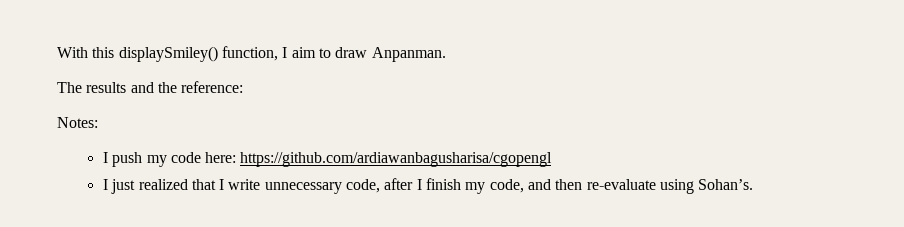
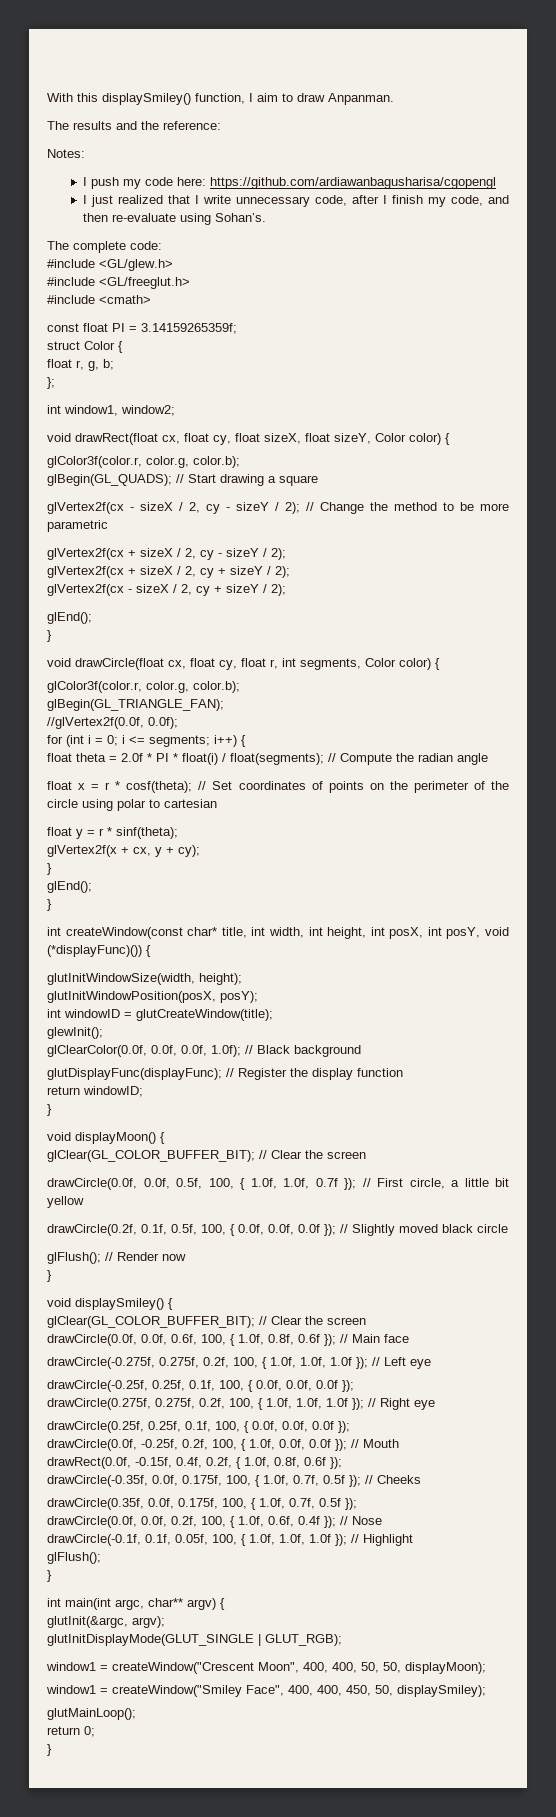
(754, 184) none -> [47,241,162,253] [47,259,173,271] [47,277,190,289] [47,295,151,304] [47,323,237,334] [47,341,123,353] [47,359,114,371] [47,377,55,389] [47,405,175,416] [47,433,450,445] [47,456,240,468] [47,474,318,486] [47,502,509,514] [47,520,108,532] [47,548,286,560] [47,566,290,578] [47,584,286,596] [47,612,92,624] [47,630,52,642] [47,658,440,670] [47,681,240,693] [47,699,224,711] [47,717,178,729] [47,735,246,747] [47,753,488,765] [47,781,509,793] [47,799,217,811] [47,827,178,839] [47,845,200,857] [47,863,52,875] [47,881,92,893] [47,899,52,911] [47,927,509,939] [47,945,151,957] [47,973,242,985] [47,991,258,1003] [47,1009,273,1021] [47,1027,103,1039] [47,1045,361,1057] [47,1068,403,1080] [47,1086,143,1097] [47,1104,52,1116] [47,1132,165,1144] [47,1150,366,1162] [47,1178,509,1190] [47,1196,84,1208] [47,1224,508,1236] [47,1252,186,1264] [47,1270,52,1282] [47,1298,173,1310] [47,1316,366,1328] [47,1334,409,1346] [47,1357,431,1369] [47,1380,354,1392] [47,1398,435,1410] [47,1421,350,1433] [47,1439,399,1451] [47,1457,342,1469] [47,1475,421,1487] [47,1498,357,1510] [47,1516,382,1528] [47,1534,413,1546] [47,1552,101,1564] [47,1570,52,1582] [47,1598,225,1610] [47,1616,165,1628] [47,1634,342,1646] [46,1662,486,1674] [46,1685,486,1697] [47,1708,136,1720] [47,1726,95,1737] [47,1744,52,1756] // The complete code: // #include <GL/glew.h> // #include <GL/freeglut.h> // #include <cmath> // const float PI = 3.14159265359f; // struct Color { // float r, g, b; // }; // int window1, window2; // void drawRect(float cx, float cy, float sizeX, float sizeY, Color color) { // glColor3f(color.r, color.g, color.b); // glBegin(GL_QUADS); // Start drawing a square // glVertex2f(cx - sizeX / 2, cy - sizeY / 2); // Change the method to be more parametric // glVertex2f(cx + sizeX / 2, cy - sizeY / 2); // glVertex2f(cx + sizeX / 2, cy + sizeY / 2); // glVertex2f(cx - sizeX / 2, cy + sizeY / 2); // glEnd(); // } // void drawCircle(float cx, float cy, float r, int segments, Color color) { // glColor3f(color.r, color.g, color.b); // glBegin(GL_TRIANGLE_FAN); // //glVertex2f(0.0f, 0.0f); // for (int i = 0; i <= segments; i++) { // float theta = 2.0f * PI * float(i) / float(segments); // Compute the radian angle // float x = r * cosf(theta); // Set coordinates of points on the perimeter of the circle using polar to cartesian // float y = r * sinf(theta); // glVertex2f(x + cx, y + cy); // } // glEnd(); // } // int createWindow(const char* title, int width, int height, int posX, int posY, void (*displayFunc)()) { // glutInitWindowSize(width, height); // glutInitWindowPosition(posX, posY); // int windowID = glutCreateWindow(title); // glewInit(); // glClearColor(0.0f, 0.0f, 0.0f, 1.0f); // Black background // glutDisplayFunc(displayFunc); // Register the display function // return windowID; // } // void displayMoon() { // glClear(GL_COLOR_BUFFER_BIT); // Clear the screen // drawCircle(0.0f, 0.0f, 0.5f, 100, { 1.0f, 1.0f, 0.7f }); // First circle, a little bit yellow // drawCircle(0.2f, 0.1f, 0.5f, 100, { 0.0f, 0.0f, 0.0f }); // Slightly moved black circle // glFlush(); // Render now // } // void displaySmiley() { // glClear(GL_COLOR_BUFFER_BIT); // Clear the screen // drawCircle(0.0f, 0.0f, 0.6f, 100, { 1.0f, 0.8f, 0.6f }); // Main face // drawCircle(-0.275f, 0.275f, 0.2f, 100, { 1.0f, 1.0f, 1.0f }); // Left eye // drawCircle(-0.25f, 0.25f, 0.1f, 100, { 0.0f, 0.0f, 0.0f }); // drawCircle(0.275f, 0.275f, 0.2f, 100, { 1.0f, 1.0f, 1.0f }); // Right eye // drawCircle(0.25f, 0.25f, 0.1f, 100, { 0.0f, 0.0f, 0.0f }); // drawCircle(0.0f, -0.25f, 0.2f, 100, { 1.0f, 0.0f, 0.0f }); // Mouth // drawRect(0.0f, -0.15f, 0.4f, 0.2f, { 1.0f, 0.8f, 0.6f }); // drawCircle(-0.35f, 0.0f, 0.175f, 100, { 1.0f, 0.7f, 0.5f }); // Cheeks // drawCircle(0.35f, 0.0f, 0.175f, 100, { 1.0f, 0.7f, 0.5f }); // drawCircle(0.0f, 0.0f, 0.2f, 100, { 1.0f, 0.6f, 0.4f }); // Nose // drawCircle(-0.1f, 0.1f, 0.05f, 100, { 1.0f, 1.0f, 1.0f }); // Highlight // glFlush(); // } // int main(int argc, char** argv) { // glutInit(&argc, argv); // glutInitDisplayMode(GLUT_SINGLE | GLUT_RGB); // window1 = createWindow("Crescent Moon", 400, 400, 50, 50, displayMoon); // window1 = createWindow("Smiley Face", 400, 400, 450, 50, displaySmiley); // glutMainLoop(); // return 0; // }

